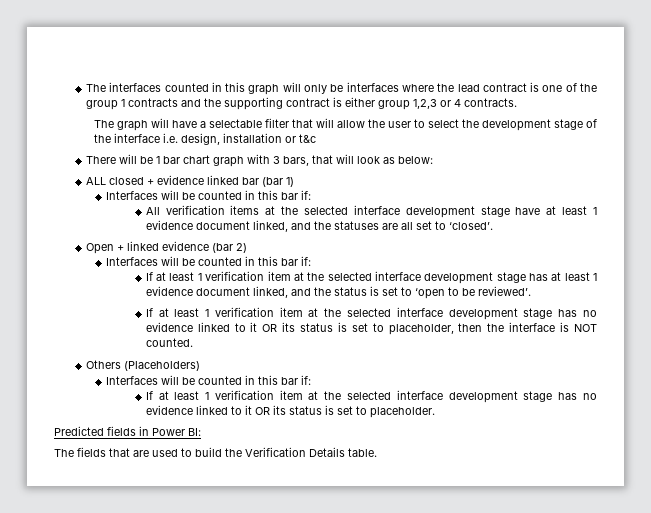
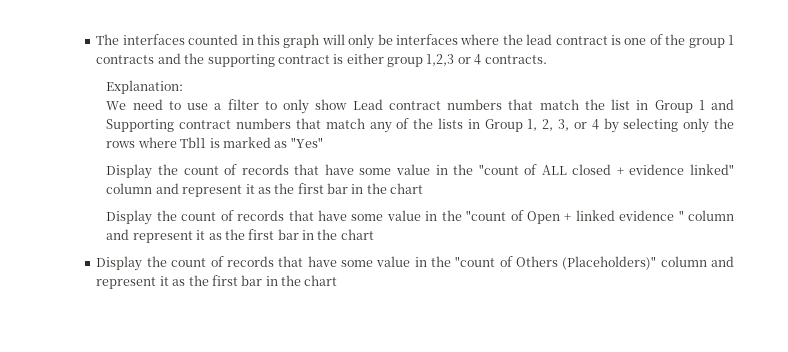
[93,118,597,131] [93,133,316,145] [86,154,434,167] [86,175,295,187] [105,190,311,200] [145,205,597,218] [145,220,493,232] [86,241,248,254] [105,256,311,266] [145,271,597,284] [145,286,531,299] [145,307,597,320] [145,322,598,335] [145,338,193,347] [86,360,201,371] [105,375,311,385] [145,390,597,403] [145,405,435,418] [54,426,201,436] [54,447,377,457] The graph will have a selectable filter that will allow the user to select the development stage of the interface i.e. design, installation or t&c // There will be 1 bar chart graph with 3 bars, that will look as below: // ALL closed + evidence linked bar (bar 1) // Interfaces will be counted in this bar if: // All verification items at the selected interface development stage have at least 1 evidence document linked, and the statuses are all set to ‘closed’. // Open + linked evidence (bar 2) // Interfaces will be counted in this bar if: // If at least 1 verification item at the selected interface development stage has at least 1 evidence document linked, and the status is set to ‘open to be reviewed’. // If at least 1 verification item at the selected interface development stage has no evidence linked to it OR its status is set to placeholder, then the interface is NOT counted. // Others (Placeholders) // Interfaces will be counted in this bar if: // If at least 1 verification item at the selected interface development stage has no evidence linked to it OR its status is set to placeholder. // Predicted fields in Power BI: // The fields that are used to build the Verification Details table. -> [106,80,184,94] [106,99,734,114] [106,118,734,133] [106,137,323,148] [106,164,734,179] [106,183,424,197] [106,210,735,225] [106,229,374,243] [96,256,735,271] [96,275,338,289] Explanation: // We need to use a filter to only show Lead contract numbers that match the list in Group 1 and Supporting contract numbers that match any of the lists in Group 1, 2, 3, or 4 by selecting only the rows where Tbl1 is marked as "Yes" // Display the count of records that have some value in the "count of ALL closed + evidence linked" column and represent it as the first bar in the chart // Display the count of records that have some value in the "count of Open + linked evidence " column and represent it as the first bar in the chart // Display the count of records that have some value in the "count of Others (Placeholders)" column and represent it as the first bar in the chart

